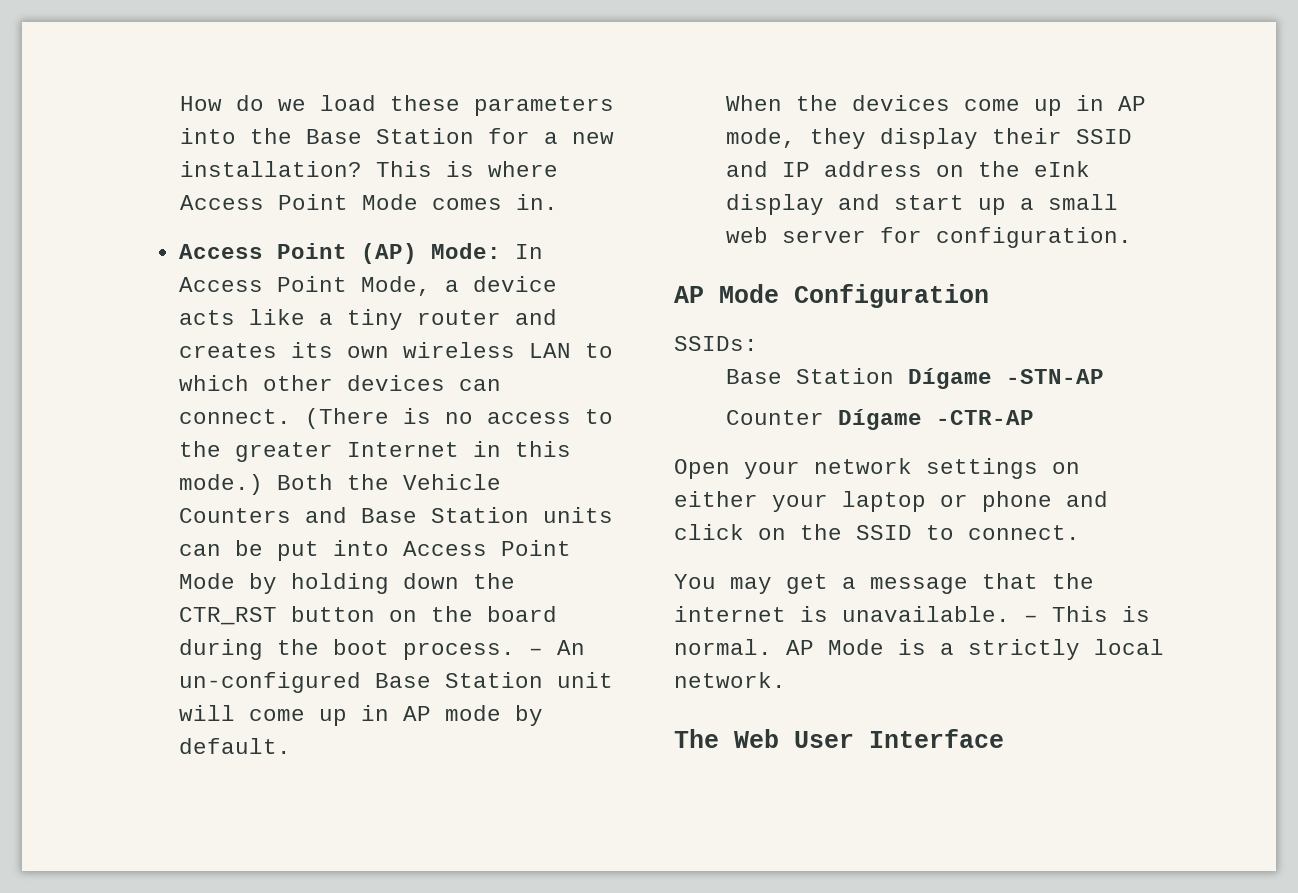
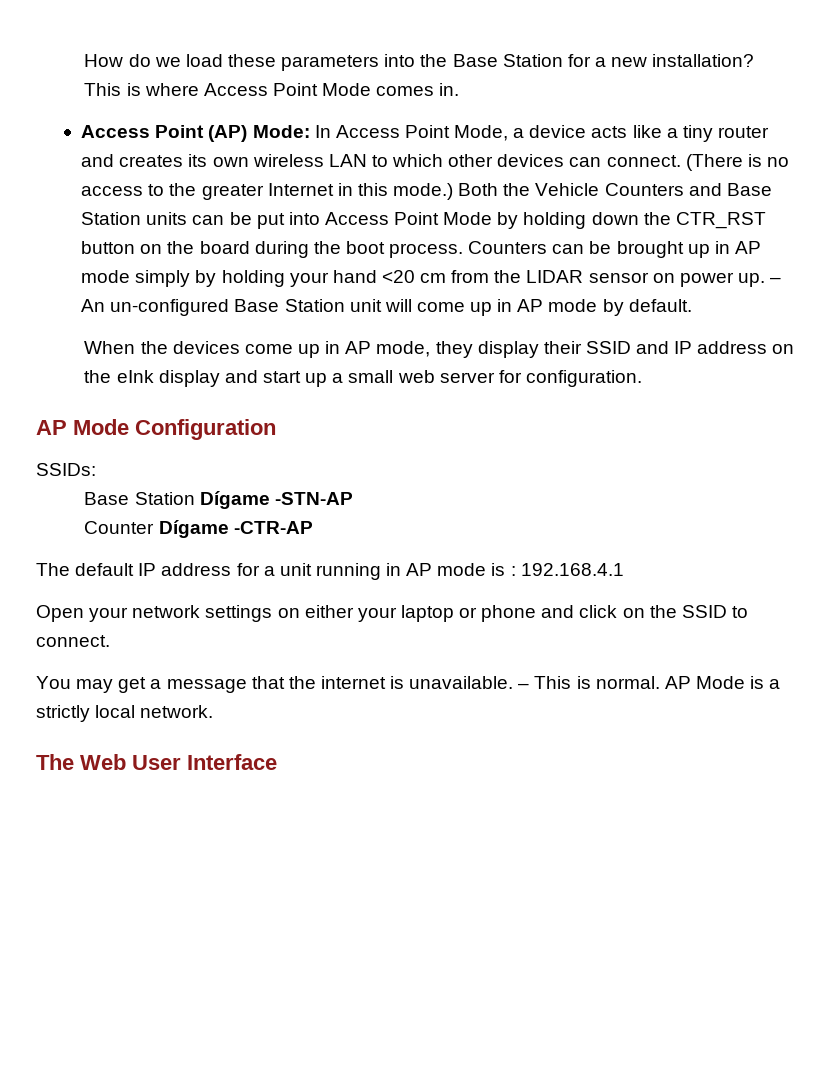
(515, 651) none -> [468,241,761,258] [81,270,765,287] Counters can be brought up in AP mode simply by holding your hand <20 cm from the LIDAR sensor on power up.
(1035, 417) none -> [36,563,624,580] // The default IP address for a unit running in AP mode is : 192.168.4.1

